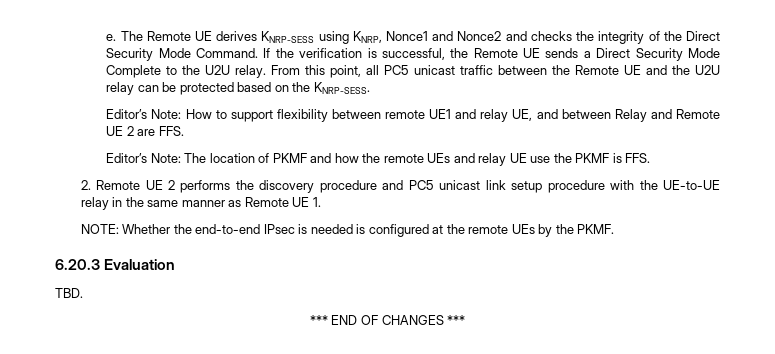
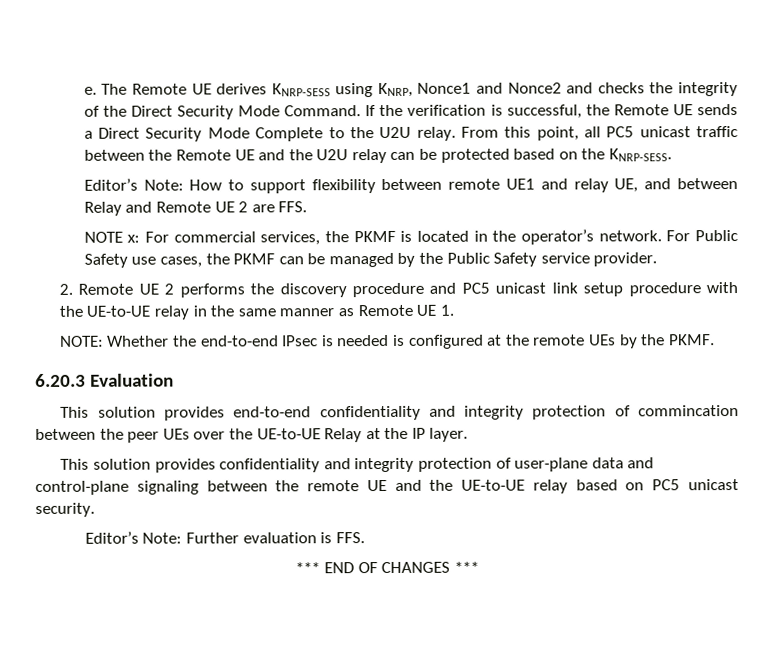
[106,153,651,166] Editor’s Note: The location of PKMF and how the remote UEs and relay UE use the PKMF is FFS. -> [83,229,738,246] [83,252,658,268] NOTE x: For commercial services, the PKMF is located in the operator’s network. For Public Safety use cases, the PKMF can be managed by the Public Safety service provider.
[55,288,83,298] TBD. -> [60,405,739,421] [35,427,469,443] [60,457,655,473] [35,479,739,495] [35,502,95,517] [84,531,365,544] This solution provides end-to-end confidentiality and integrity protection of commincation between the peer UEs over the UE-to-UE Relay at the IP layer. // This solution provides confidentiality and integrity protection of user-plane data and control-plane signaling between the remote UE and the UE-to-UE relay based on PC5 unicast security. // Editor’s Note: Further evaluation is FFS.

